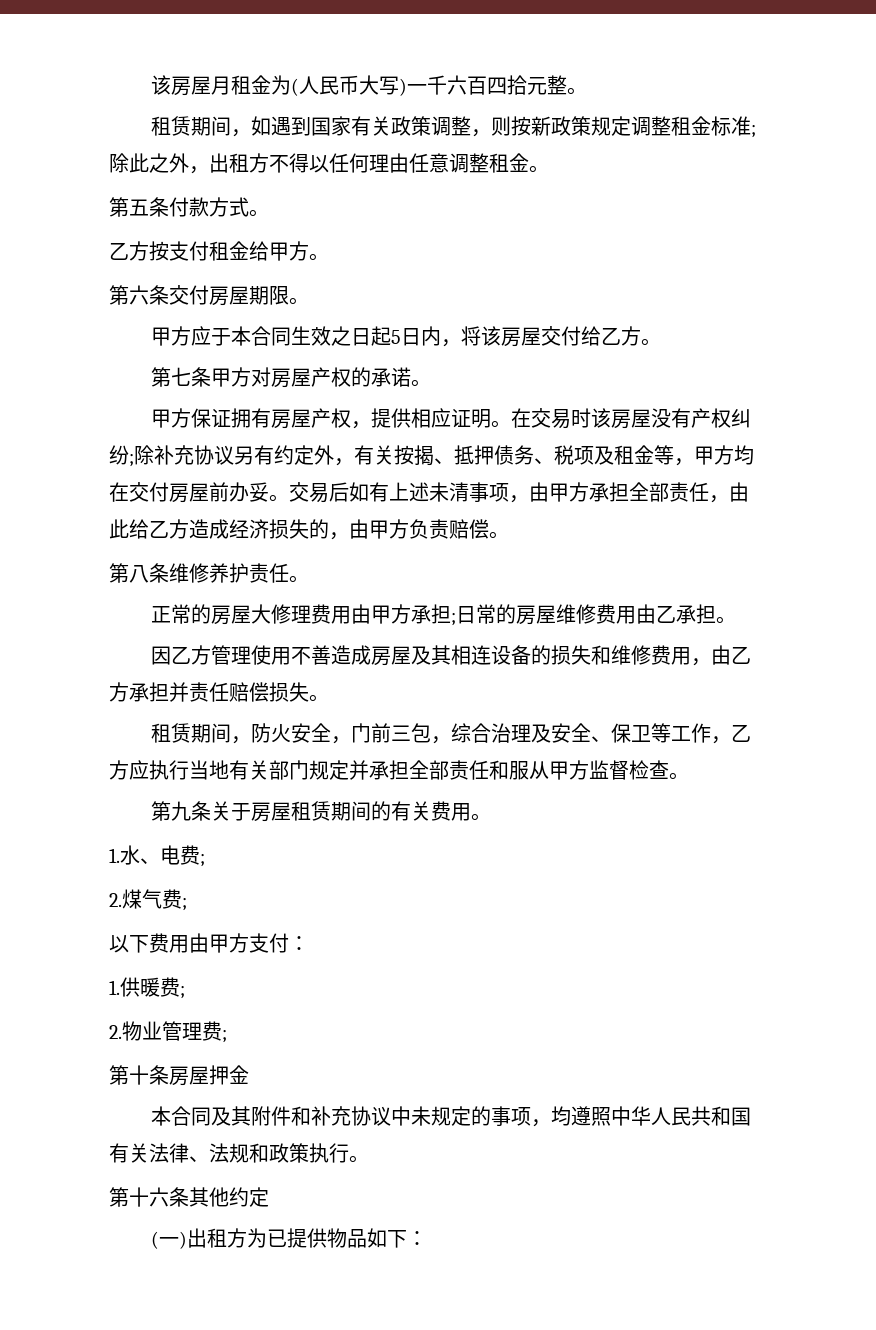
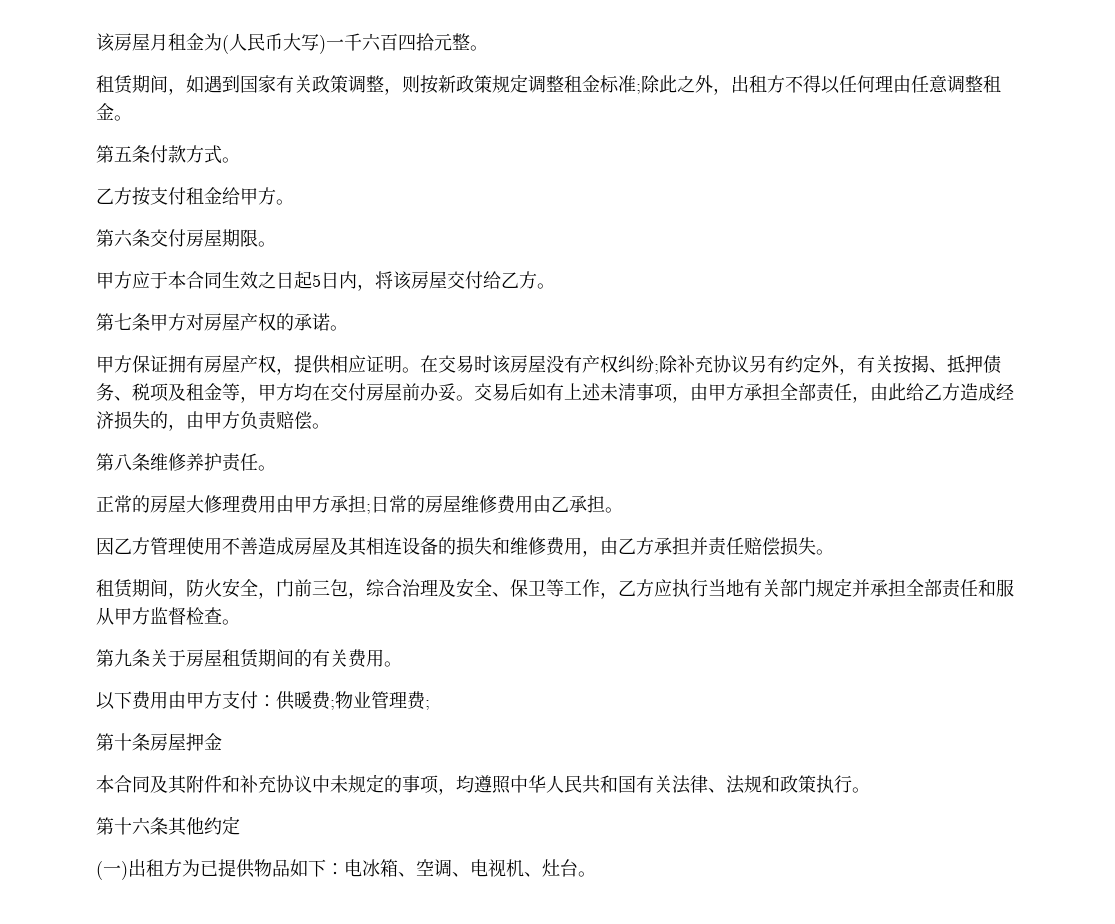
[109,845,205,867] [109,889,187,911] // 1.水、电费; // 2.煤气费; -> (402, 664) none
[109,980,120,995] // 1. -> (276, 701) none
[109,1025,122,1039] // 2. -> (335, 705) none
(427, 1238) none -> [344,859,596,877] 电冰箱、空调、电视机、灶台。

